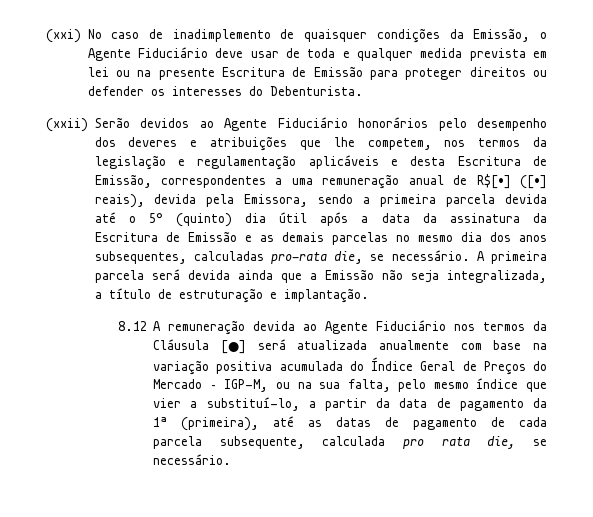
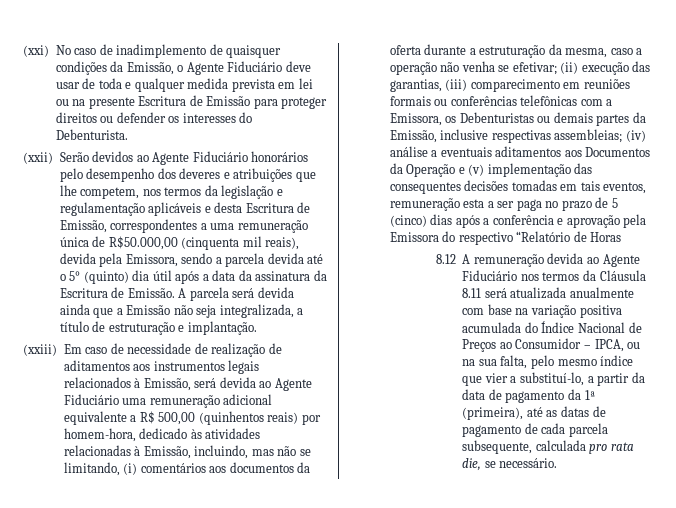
[408,174,547,189] anual de R$[•] ([•] -> [59,236,262,250] única de R$50.000,00 (cinquenta mil
[380,194,437,207] primeira -> (222, 260) none
[187,231,547,245] [94,250,547,264] Emissão e as demais parcelas no mesmo dia dos anos subsequentes, calculadas pro-rata die, se necessário. A primeira -> [127,288,187,298] Emissão. A
(369, 295) none -> [23,343,282,357] [63,360,260,374] [63,377,312,391] [63,394,273,408] [63,411,321,425] [63,428,261,442] [63,445,311,459] [63,462,311,476] [389,44,643,58] [389,61,651,75] [389,79,630,92] [389,95,613,106] [389,112,646,126] [389,129,646,143] [389,146,651,157] [389,163,593,177] [389,180,647,194] [389,197,618,211] [389,214,647,228] [389,231,622,245] // (xxiii) Em caso de necessidade de realização de aditamentos aos instrumentos legais relacionados à Emissão, será devida ao Agente Fiduciário uma remuneração adicional equivalente a R$ 500,00 (quinhentos reais) por homem-hora, dedicado às atividades relacionadas à Emissão, incluindo, mas não se limitando, (i) comentários aos documentos da oferta durante a estruturação da mesma, caso a operação não venha se efetivar; (ii) execução das garantias, (iii) comparecimento em reuniões formais ou conferências telefônicas com a Emissora, os Debenturistas ou demais partes da Emissão, inclusive respectivas assembleias; (iv) análise a eventuais aditamentos aos Documentos da Operação e (v) implementação das consequentes decisões tomadas em tais eventos, remuneração esta a ser paga no prazo de 5 (cinco) dias após a conferência e aprovação pela Emissora do respectivo “Relatório de Horas
[220,340,246,354] [●] -> [462,288,482,298] 8.11
[420,361,456,371] Geral -> [577,322,625,333] Nacional
[532,361,547,371] [153,379,269,392] do Mercado – IGP-M, -> [499,338,624,352] ao Consumidor – IPCA,

